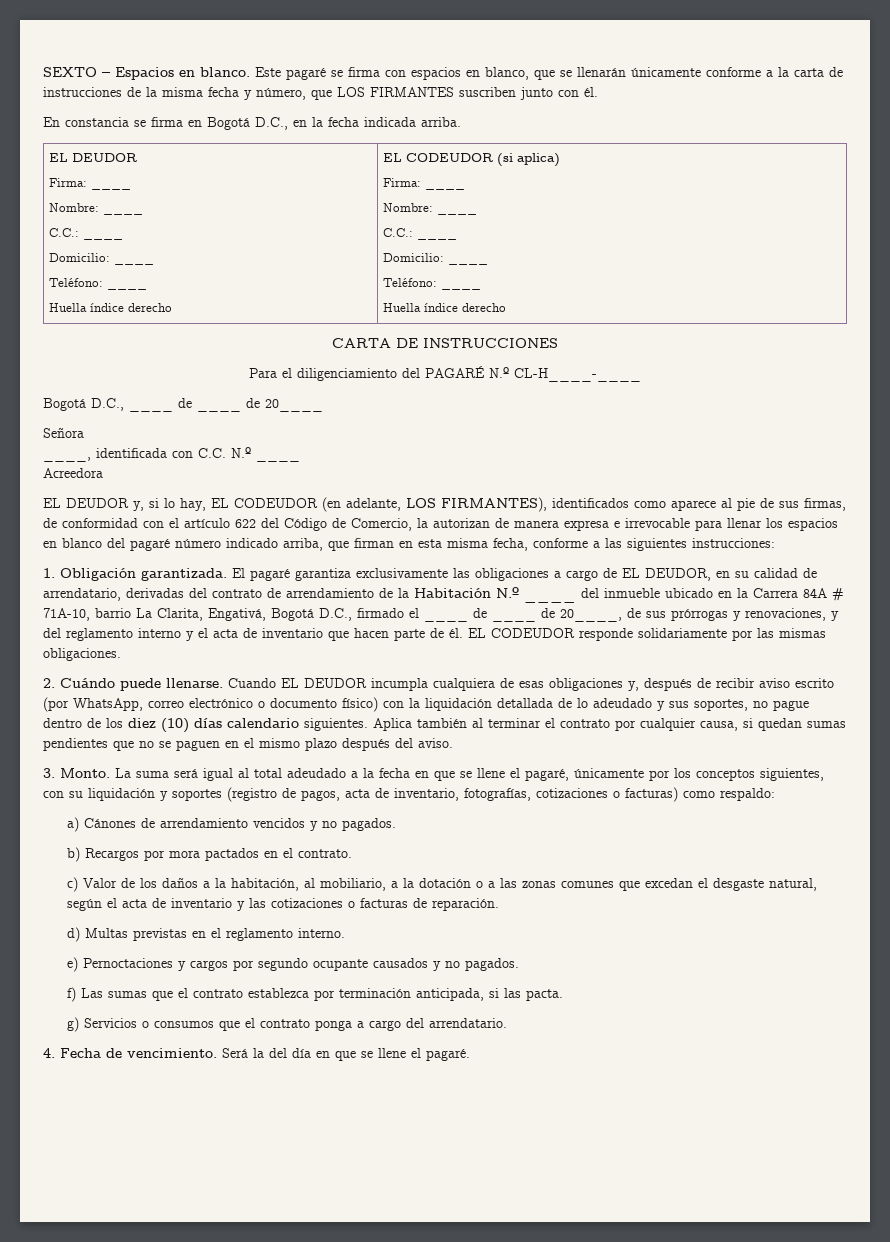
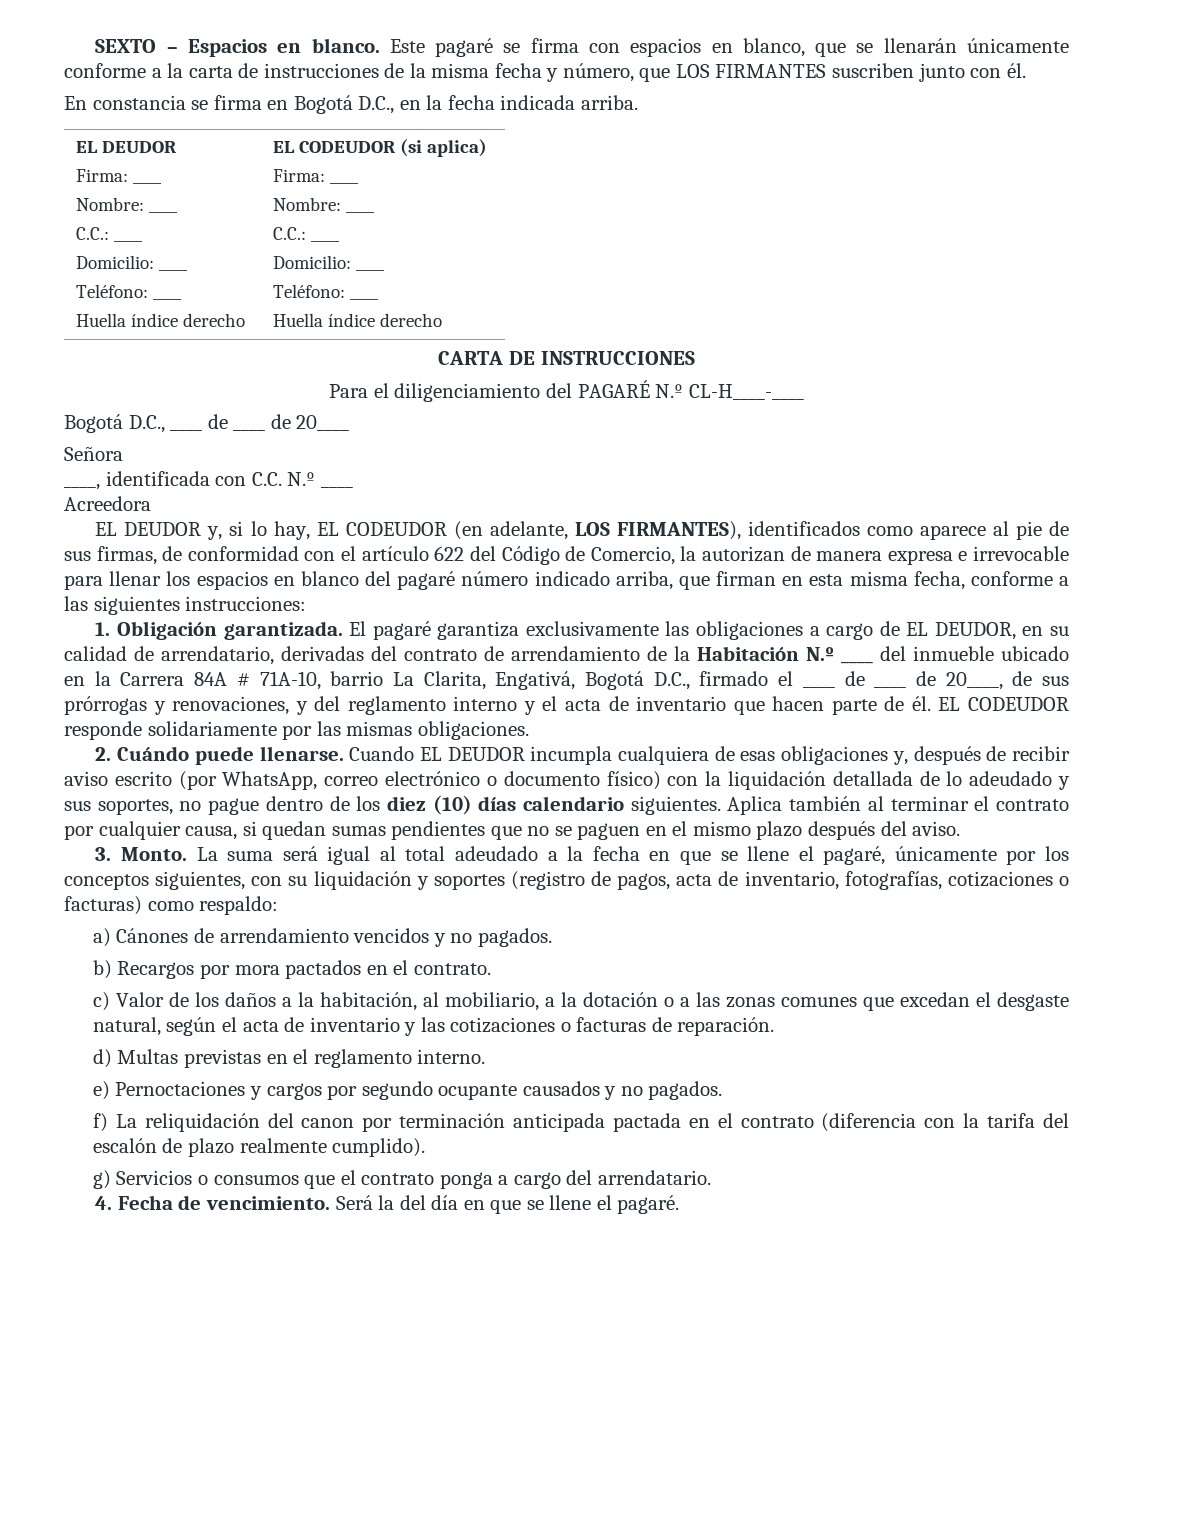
[81,988,564,1001] Las sumas que el contrato establezca por terminación anticipada, si las pacta. -> [115,1113,1069,1132] [92,1138,426,1157] La reliquidación del canon por terminación anticipada pactada en el contrato (diferencia con la tarifa del escalón de plazo realmente cumplido).

